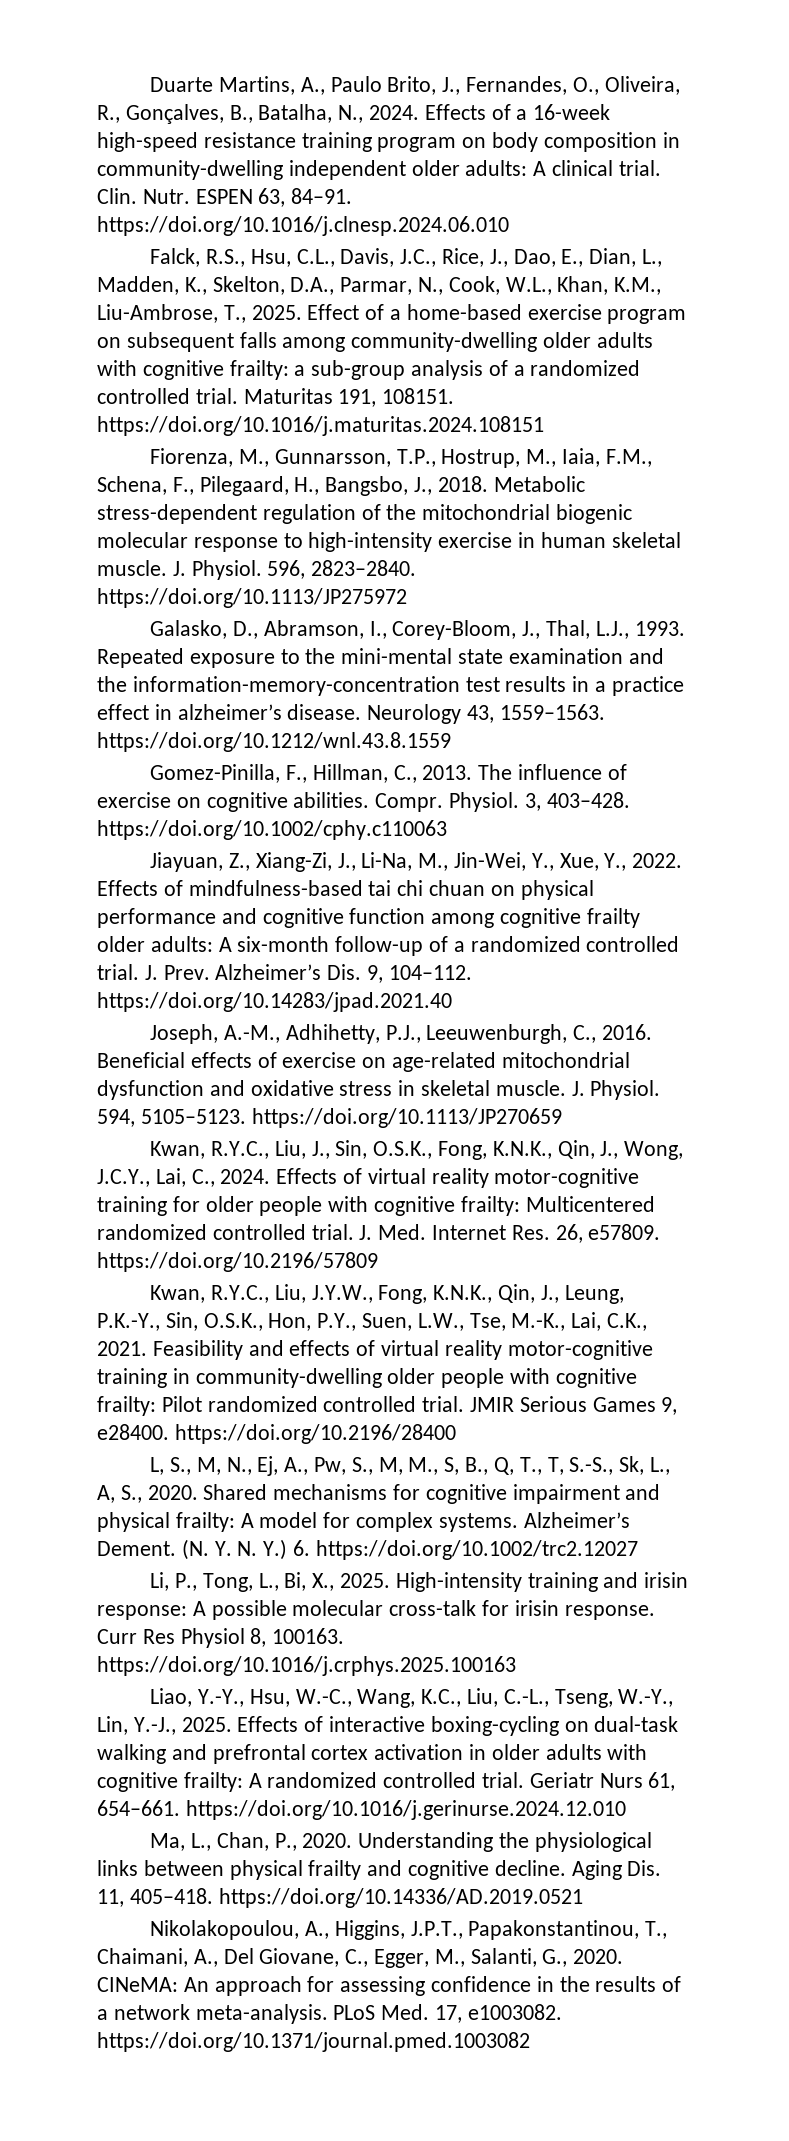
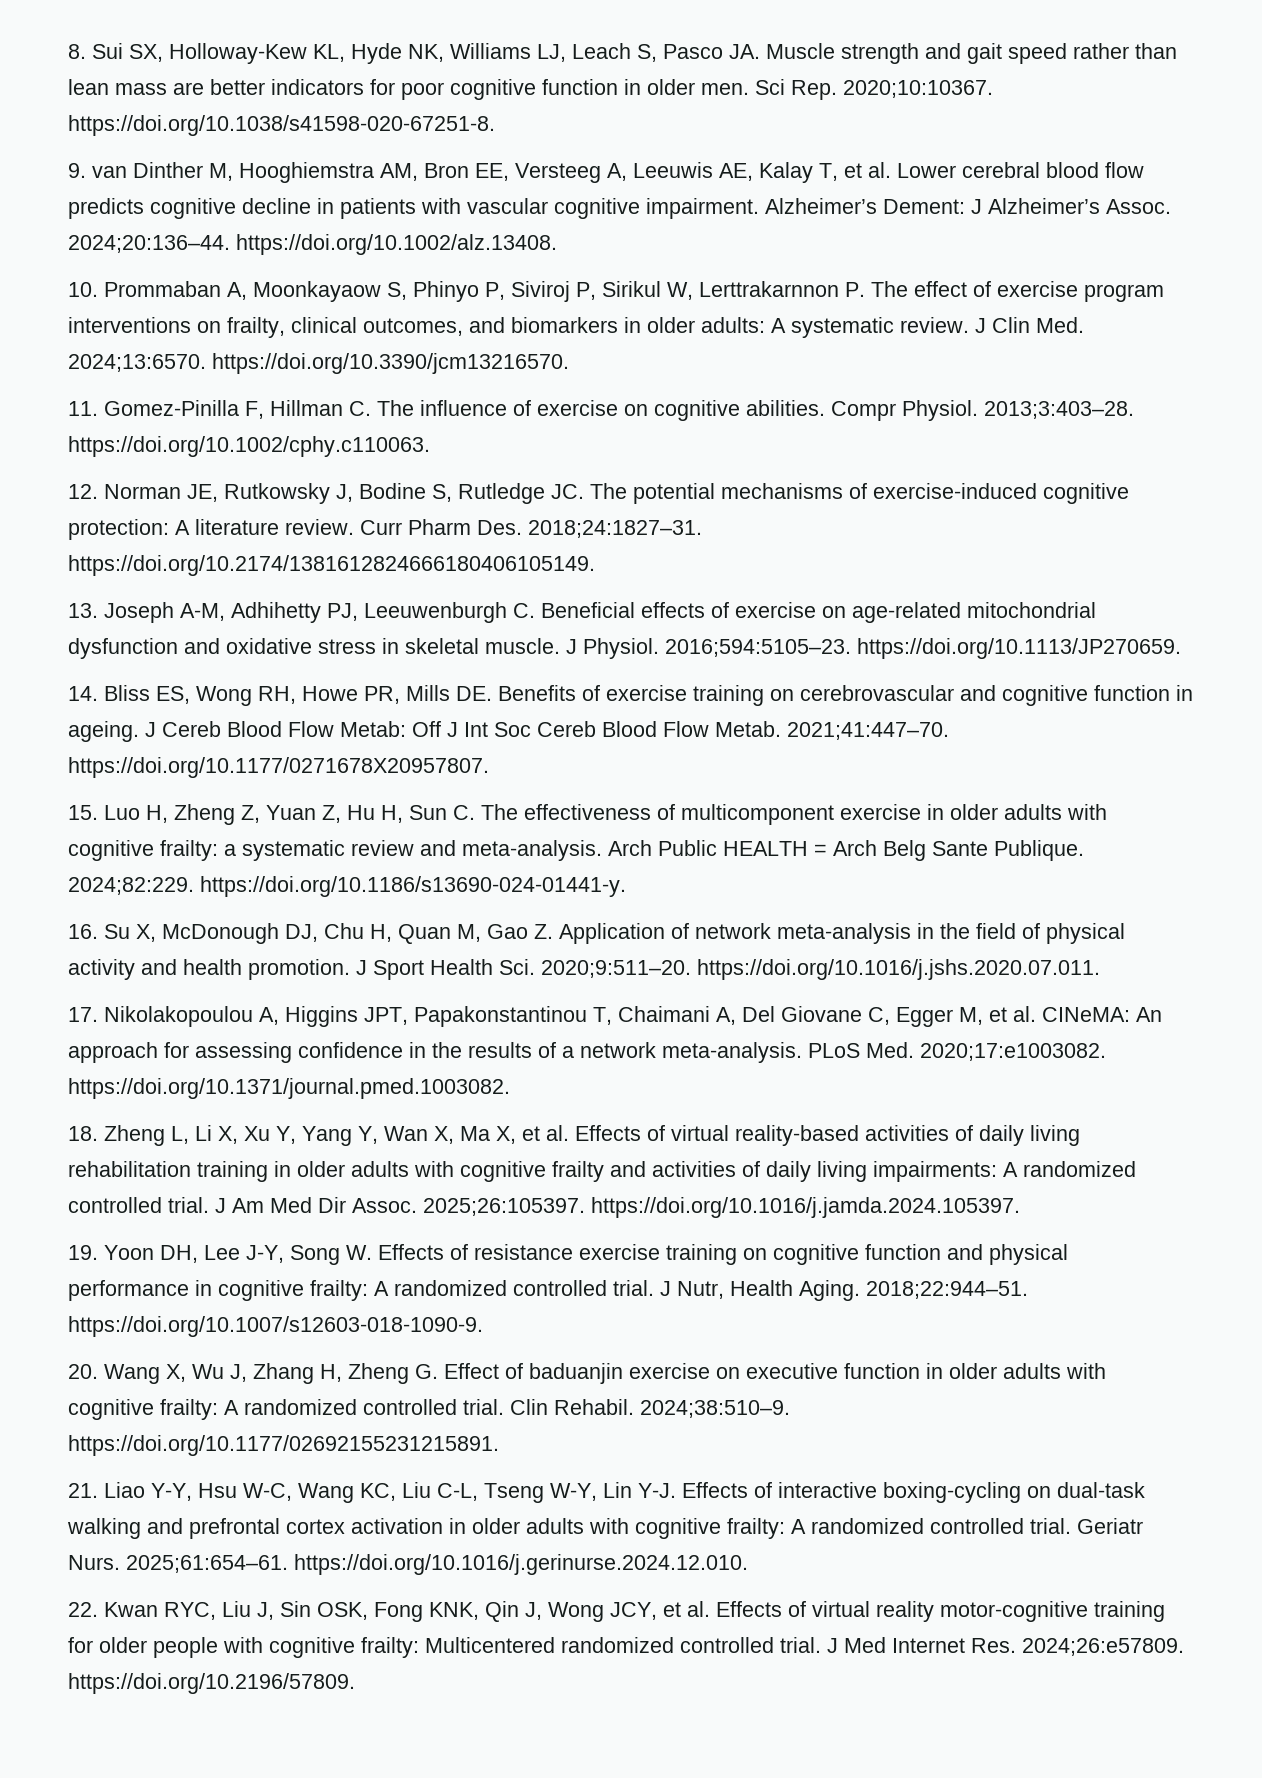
[150,76,680,95] [97,104,611,124] [97,132,680,152] [97,160,661,180] [97,188,353,207] [97,216,509,236] [150,248,663,267] [97,276,662,295] [97,304,687,324] [97,332,653,352] [97,360,641,380] [97,388,455,407] [97,416,544,436] [150,448,652,468] [97,476,585,496] [97,504,633,524] [97,532,681,552] [97,560,417,580] [97,588,407,608] [150,620,685,640] [97,648,664,668] [97,676,684,696] [97,704,605,724] [97,732,451,752] [150,764,473,783] Duarte Martins, A., Paulo Brito, J., Fernandes, O., Oliveira, R., Gonçalves, B., Batalha, N., 2024. Effects of a 16-week high-speed resistance training program on body composition in community-dwelling independent older adults: A clinical trial. Clin. Nutr. ESPEN 63, 84–91. https://doi.org/10.1016/j.clnesp.2024.06.010 // Falck, R.S., Hsu, C.L., Davis, J.C., Rice, J., Dao, E., Dian, L., Madden, K., Skelton, D.A., Parmar, N., Cook, W.L., Khan, K.M., Liu-Ambrose, T., 2025. Effect of a home-based exercise program on subsequent falls among community-dwelling older adults with cognitive frailty: a sub-group analysis of a randomized controlled trial. Maturitas 191, 108151. https://doi.org/10.1016/j.maturitas.2024.108151 // Fiorenza, M., Gunnarsson, T.P., Hostrup, M., Iaia, F.M., Schena, F., Pilegaard, H., Bangsbo, J., 2018. Metabolic stress-dependent regulation of the mitochondrial biogenic molecular response to high-intensity exercise in human skeletal muscle. J. Physiol. 596, 2823–2840. https://doi.org/10.1113/JP275972 // Galasko, D., Abramson, I., Corey-Bloom, J., Thal, L.J., 1993. Repeated exposure to the mini-mental state examination and the information-memory-concentration test results in a practice effect in alzheimer’s disease. Neurology 43, 1559–1563. https://doi.org/10.1212/wnl.43.8.1559 // Gomez-Pinilla, F., Hillman, C., 2013. -> [68,43,1177,64] [68,79,993,100] [68,115,495,136] [68,162,1144,183] [68,198,1171,219] [68,234,557,255] [68,281,1164,302] [68,317,1084,338] [68,353,569,374] [68,400,371,419] 8. Sui SX, Holloway-Kew KL, Hyde NK, Williams LJ, Leach S, Pasco JA. Muscle strength and gait speed rather than lean mass are better indicators for poor cognitive function in older men. Sci Rep. 2020;10:10367. https://doi.org/10.1038/s41598-020-67251-8. // 9. van Dinther M, Hooghiemstra AM, Bron EE, Versteeg A, Leeuwis AE, Kalay T, et al. Lower cerebral blood flow predicts cognitive decline in patients with vascular cognitive impairment. Alzheimer’s Dement: J Alzheimer’s Assoc. 2024;20:136–44. https://doi.org/10.1002/alz.13408. // 10. Prommaban A, Moonkayaow S, Phinyo P, Siviroj P, Sirikul W, Lerttrakarnnon P. The effect of exercise program interventions on frailty, clinical outcomes, and biomarkers in older adults: A systematic review. J Clin Med. 2024;13:6570. https://doi.org/10.3390/jcm13216570. // 11. Gomez-Pinilla F, Hillman C.
[375,792,630,812] [97,820,447,840] [150,852,683,872] [97,880,594,900] [97,908,640,928] [97,936,680,956] [97,964,472,983] [97,992,452,1012] [150,1024,653,1044] Compr. Physiol. 3, 403–428. https://doi.org/10.1002/cphy.c110063 // Jiayuan, Z., Xiang-Zi, J., Li-Na, M., Jin-Wei, Y., Xue, Y., 2022. Effects of mindfulness-based tai chi chuan on physical performance and cognitive function among cognitive frailty older adults: A six-month follow-up of a randomized controlled trial. J. Prev. Alzheimer’s Dis. 9, 104–112. https://doi.org/10.14283/jpad.2021.40 // Joseph, A.-M., Adhihetty, P.J., Leeuwenburgh, C., 2016. -> [831,400,1134,421] [68,436,430,457] [68,483,1129,504] [68,519,702,540] [68,555,595,576] [68,602,535,623] Compr Physiol. 2013;3:403–28. https://doi.org/10.1002/cphy.c110063. // 12. Norman JE, Rutkowsky J, Bodine S, Rutledge JC. The potential mechanisms of exercise-induced cognitive protection: A literature review. Curr Pharm Des. 2018;24:1827–31. https://doi.org/10.2174/1381612824666180406105149. // 13. Joseph A-M, Adhihetty PJ, Leeuwenburgh C.
[571,1080,661,1100] [97,1108,562,1128] [150,1140,684,1160] [97,1168,640,1188] [97,1196,655,1216] [97,1224,661,1243] [97,1252,378,1272] [150,1284,624,1304] [97,1312,648,1331] [97,1340,653,1360] [97,1368,637,1388] [97,1396,678,1416] [97,1424,456,1444] [150,1456,670,1476] [97,1484,661,1504] [97,1512,630,1532] [97,1539,638,1560] [150,1572,689,1592] [97,1600,655,1620] [97,1628,345,1648] [97,1656,516,1676] [150,1688,674,1708] [97,1716,232,1735] J. Physiol. 594, 5105–5123. https://doi.org/10.1113/JP270659 // Kwan, R.Y.C., Liu, J., Sin, O.S.K., Fong, K.N.K., Qin, J., Wong, J.C.Y., Lai, C., 2024. Effects of virtual reality motor-cognitive training for older people with cognitive frailty: Multicentered randomized controlled trial. J. Med. Internet Res. 26, e57809. https://doi.org/10.2196/57809 // Kwan, R.Y.C., Liu, J.Y.W., Fong, K.N.K., Qin, J., Leung, P.K.-Y., Sin, O.S.K., Hon, P.Y., Suen, L.W., Tse, M.-K., Lai, C.K., 2021. Feasibility and effects of virtual reality motor-cognitive training in community-dwelling older people with cognitive frailty: Pilot randomized controlled trial. JMIR Serious Games 9, e28400. https://doi.org/10.2196/28400 // L, S., M, N., Ej, A., Pw, S., M, M., S, B., Q, T., T, S.-S., Sk, L., A, S., 2020. Shared mechanisms for cognitive impairment and physical frailty: A model for complex systems. Alzheimer’s Dement. (N. Y. N. Y.) 6. https://doi.org/10.1002/trc2.12027 // Li, P., Tong, L., Bi, X., 2025. High-intensity training and irisin response: A possible molecular cross-talk for irisin response. Curr Res Physiol 8, 100163. https://doi.org/10.1016/j.crphys.2025.100163 // Liao, Y.-Y., Hsu, W.-C., Wang, K.C., Liu, C.-L., Tseng, W.-Y., Lin, Y.-J., 2025. -> [566,638,1181,659] [68,685,1193,706] [68,721,949,742] [68,757,489,778] [68,804,1107,825] [68,840,1084,861] [68,876,626,897] [68,923,1125,944] [68,959,1100,980] [68,1006,1162,1027] [68,1042,1106,1063] [68,1078,510,1099] [68,1125,1080,1146] [68,1161,1136,1182] [68,1197,1020,1218] [68,1244,1068,1265] [68,1280,1028,1301] [68,1316,483,1337] [68,1363,1106,1384] [68,1399,790,1420] [68,1435,499,1456] [68,1482,676,1503] J Physiol. 2016;594:5105–23. https://doi.org/10.1113/JP270659. // 14. Bliss ES, Wong RH, Howe PR, Mills DE. Benefits of exercise training on cerebrovascular and cognitive function in ageing. J Cereb Blood Flow Metab: Off J Int Soc Cereb Blood Flow Metab. 2021;41:447–70. https://doi.org/10.1177/0271678X20957807. // 15. Luo H, Zheng Z, Yuan Z, Hu H, Sun C. The effectiveness of multicomponent exercise in older adults with cognitive frailty: a systematic review and meta-analysis. Arch Public HEALTH = Arch Belg Sante Publique. 2024;82:229. https://doi.org/10.1186/s13690-024-01441-y. // 16. Su X, McDonough DJ, Chu H, Quan M, Gao Z. Application of network meta-analysis in the field of physical activity and health promotion. J Sport Health Sci. 2020;9:511–20. https://doi.org/10.1016/j.jshs.2020.07.011. // 17. Nikolakopoulou A, Higgins JPT, Papakonstantinou T, Chaimani A, Del Giovane C, Egger M, et al. CINeMA: An approach for assessing confidence in the results of a network meta-analysis. PLoS Med. 2020;17:e1003082. https://doi.org/10.1371/journal.pmed.1003082. // 18. Zheng L, Li X, Xu Y, Yang Y, Wan X, Ma X, et al. Effects of virtual reality-based activities of daily living rehabilitation training in older adults with cognitive frailty and activities of daily living impairments: A randomized controlled trial. J Am Med Dir Assoc. 2025;26:105397. https://doi.org/10.1016/j.jamda.2024.105397. // 19. Yoon DH, Lee J-Y, Song W. Effects of resistance exercise training on cognitive function and physical performance in cognitive frailty: A randomized controlled trial. J Nutr, Health Aging. 2018;22:944–51. https://doi.org/10.1007/s12603-018-1090-9. // 20. Wang X, Wu J, Zhang H, Zheng G. Effect of baduanjin exercise on executive function in older adults with cognitive frailty: A randomized controlled trial. Clin Rehabil. 2024;38:510–9. https://doi.org/10.1177/02692155231215891. // 21. Liao Y-Y, Hsu W-C, Wang KC, Liu C-L, Tseng W-Y, Lin Y-J.
[599,1772,676,1791] [97,1800,626,1820] [150,1832,652,1852] [97,1860,662,1880] [97,1888,583,1908] [150,1920,668,1940] [97,1948,624,1968] [97,1976,682,1996] [97,2004,562,2024] [97,2032,530,2052] Nurs 61, 654–661. https://doi.org/10.1016/j.gerinurse.2024.12.010 // Ma, L., Chan, P., 2020. Understanding the physiological links between physical frailty and cognitive decline. Aging Dis. 11, 405–418. https://doi.org/10.14336/AD.2019.0521 // Nikolakopoulou, A., Higgins, J.P.T., Papakonstantinou, T., Chaimani, A., Del Giovane, C., Egger, M., Salanti, G., 2020. CINeMA: An approach for assessing confidence in the results of a network meta-analysis. PLoS Med. 17, e1003082. https://doi.org/10.1371/journal.pmed.1003082 -> [68,1554,748,1575] [68,1601,1165,1622] [68,1637,1184,1658] [68,1673,355,1694] Nurs. 2025;61:654–61. https://doi.org/10.1016/j.gerinurse.2024.12.010. // 22. Kwan RYC, Liu J, Sin OSK, Fong KNK, Qin J, Wong JCY, et al. Effects of virtual reality motor-cognitive training for older people with cognitive frailty: Multicentered randomized controlled trial. J Med Internet Res. 2024;26:e57809. https://doi.org/10.2196/57809.

